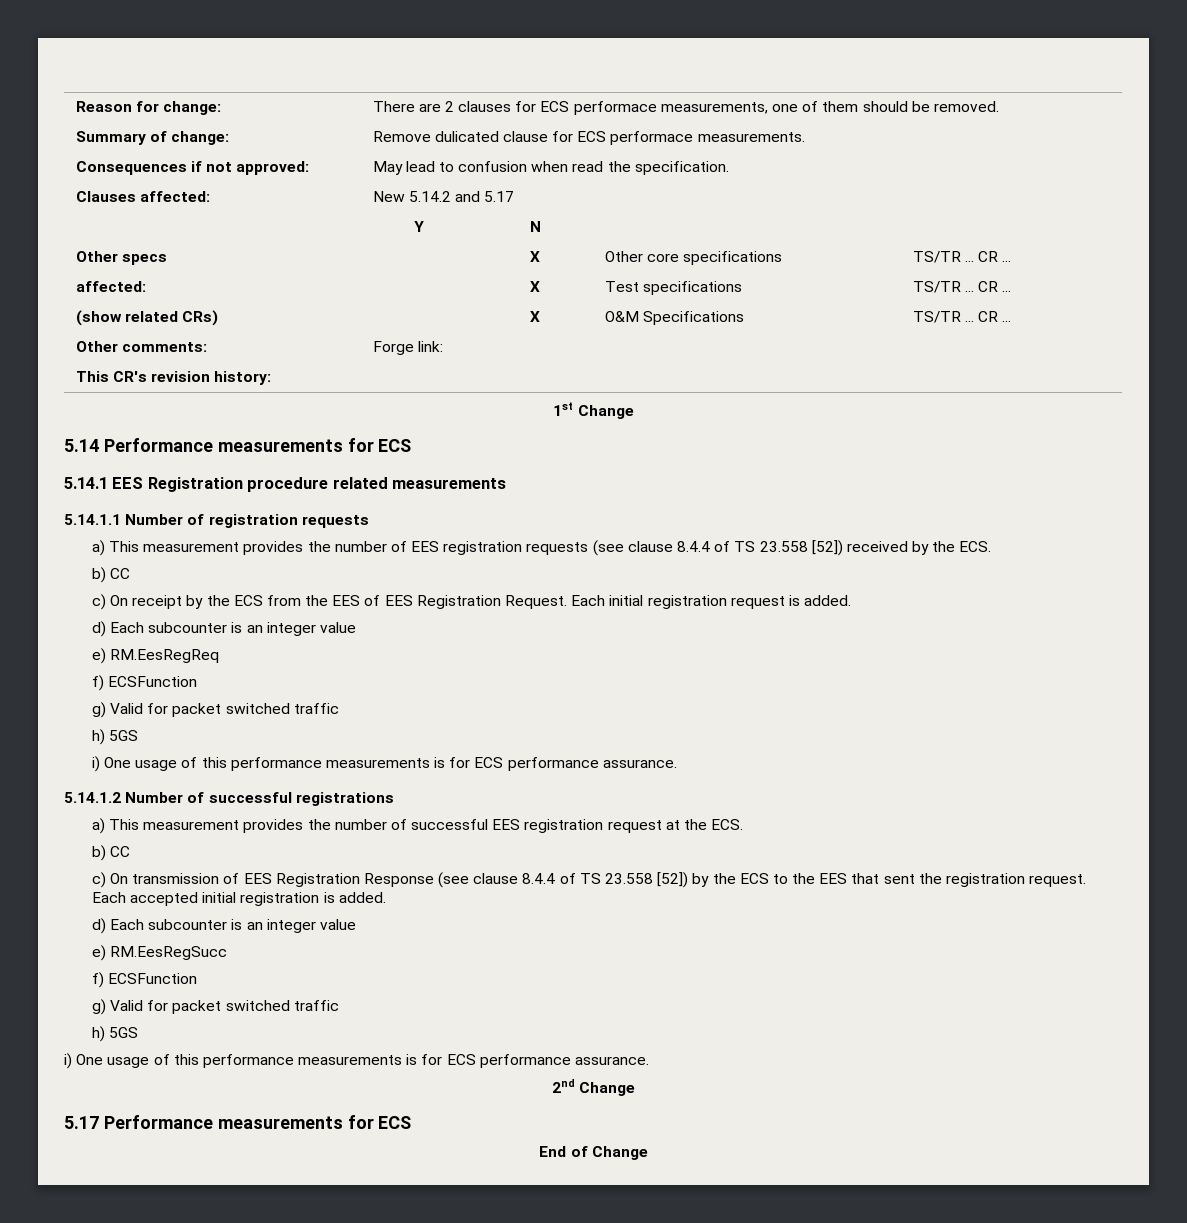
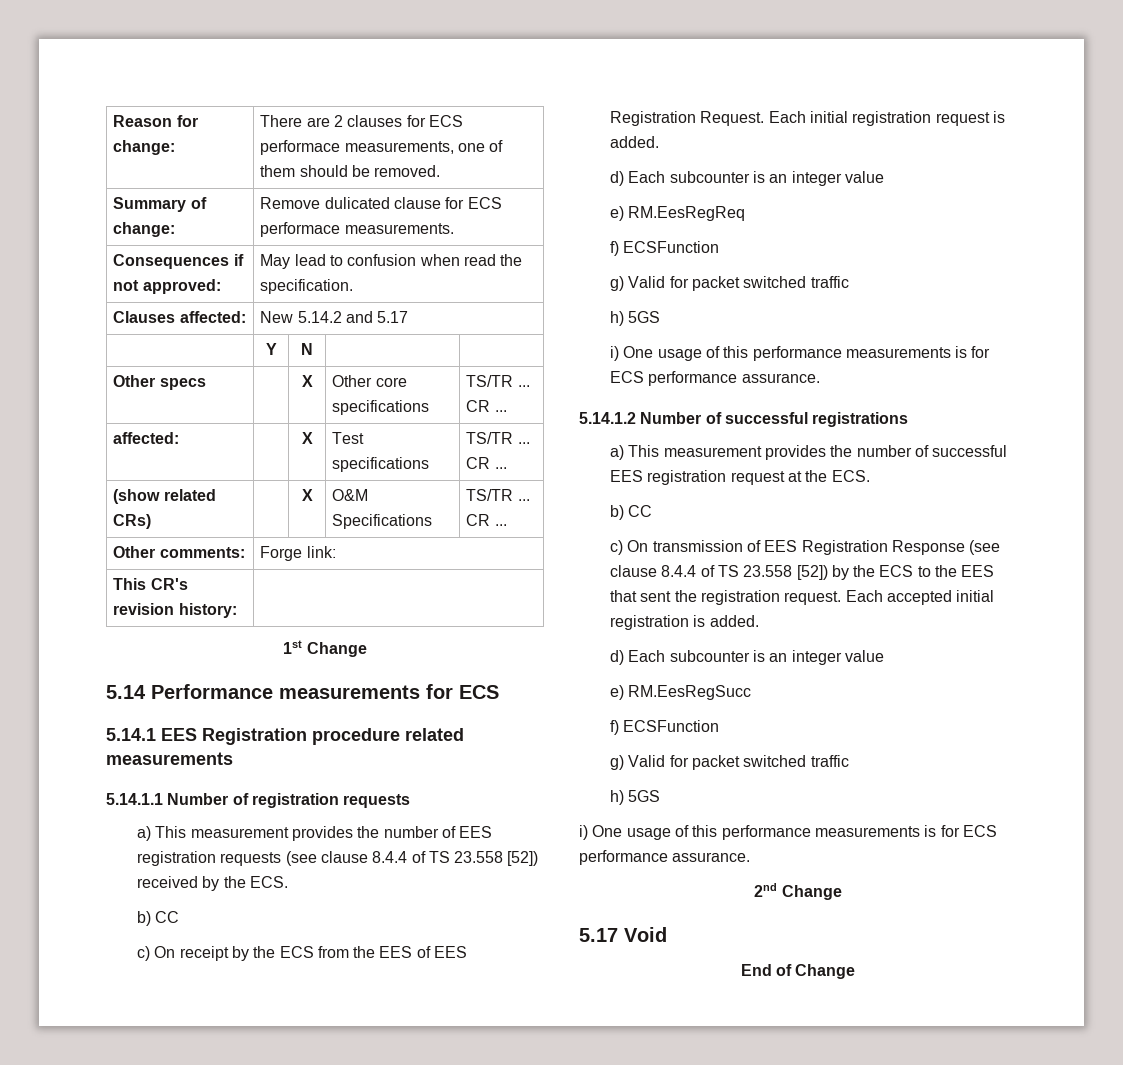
[103,1115,412,1129] Performance measurements for ECS -> [624,927,667,942] Void

